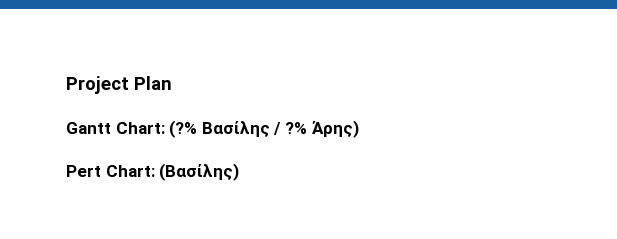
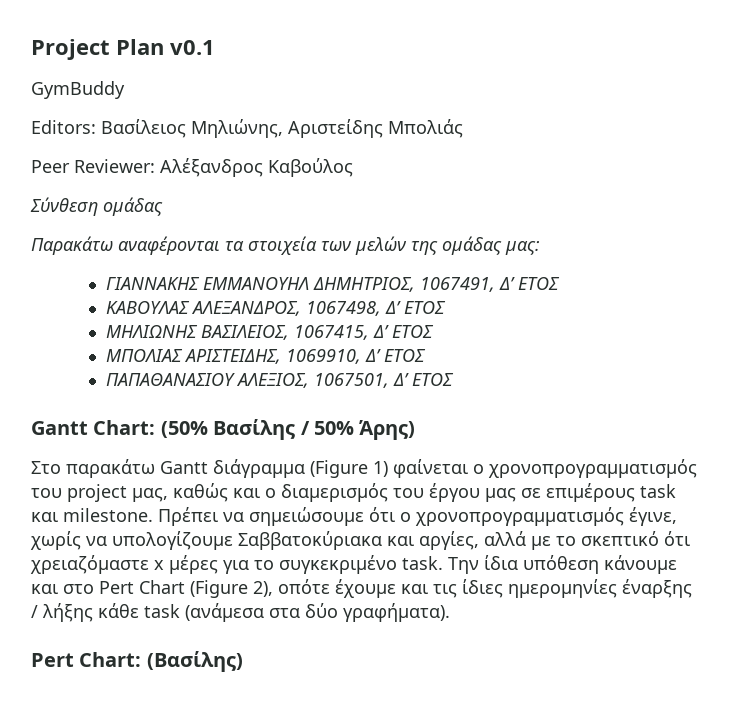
(172, 83) none -> [170,40,215,55] [31,81,125,99] [31,119,463,138] [31,158,353,177] [30,197,163,216] [31,236,540,255] [105,277,560,292] [105,301,446,316] [105,325,434,340] [105,349,426,364] [105,373,454,388] v0.1 // GymBuddy // Editors: Βασίλειος Μηλιώνης, Αριστείδης Μπολιάς // Peer Reviewer: Αλέξανδρος Καβούλος // Σύνθεση ομάδας // Παρακάτω αναφέρονται τα στοιχεία των μελών της ομάδας μας: // ΓΙΑΝΝΑΚΗΣ ΕΜΜΑΝΟΥΗΛ ΔΗΜΗΤΡΙΟΣ, 1067491, Δ’ ΕΤΟΣ // ΚΑΒΟΥΛΑΣ ΑΛΕΞΑΝΔΡΟΣ, 1067498, Δ’ ΕΤΟΣ // ΜΗΛΙΩΝΗΣ ΒΑΣΙΛΕΙΟΣ, 1067415, Δ’ ΕΤΟΣ // ΜΠΟΛΙΑΣ ΑΡΙΣΤΕΙΔΗΣ, 1069910, Δ’ ΕΤΟΣ // ΠΑΠΑΘΑΝΑΣΙΟΥ ΑΛΕΞΙΟΣ, 1067501, Δ’ ΕΤΟΣ
[169,120,198,138] (?% -> [160,421,208,438] (50%
[284,122,307,134] ?% -> [314,421,354,435] 50%
(359, 129) none -> [31,459,697,478] [31,483,676,502] [31,507,677,526] [30,531,690,550] [30,555,677,574] [31,579,692,598] [31,603,450,622] // Στο παρακάτω Gantt διάγραμμα (Figure 1) φαίνεται ο χρονοπρογραμματισμός του project μας, καθώς και ο διαμερισμός του έργου μας σε επιμέρους task και milestone. Πρέπει να σημειώσουμε ότι ο χρονοπρογραμματισμός έγινε, χωρίς να υπολογίζουμε Σαββατοκύριακα και αργίες, αλλά με το σκεπτικό ότι χρειαζόμαστε x μέρες για το συγκεκριμένο task. Την ίδια υπόθεση κάνουμε και στο Pert Chart (Figure 2), οπότε έχουμε και τις ίδιες ημερομηνίες έναρξης / λήξης κάθε task (ανάμεσα στα δύο γραφήματα).

